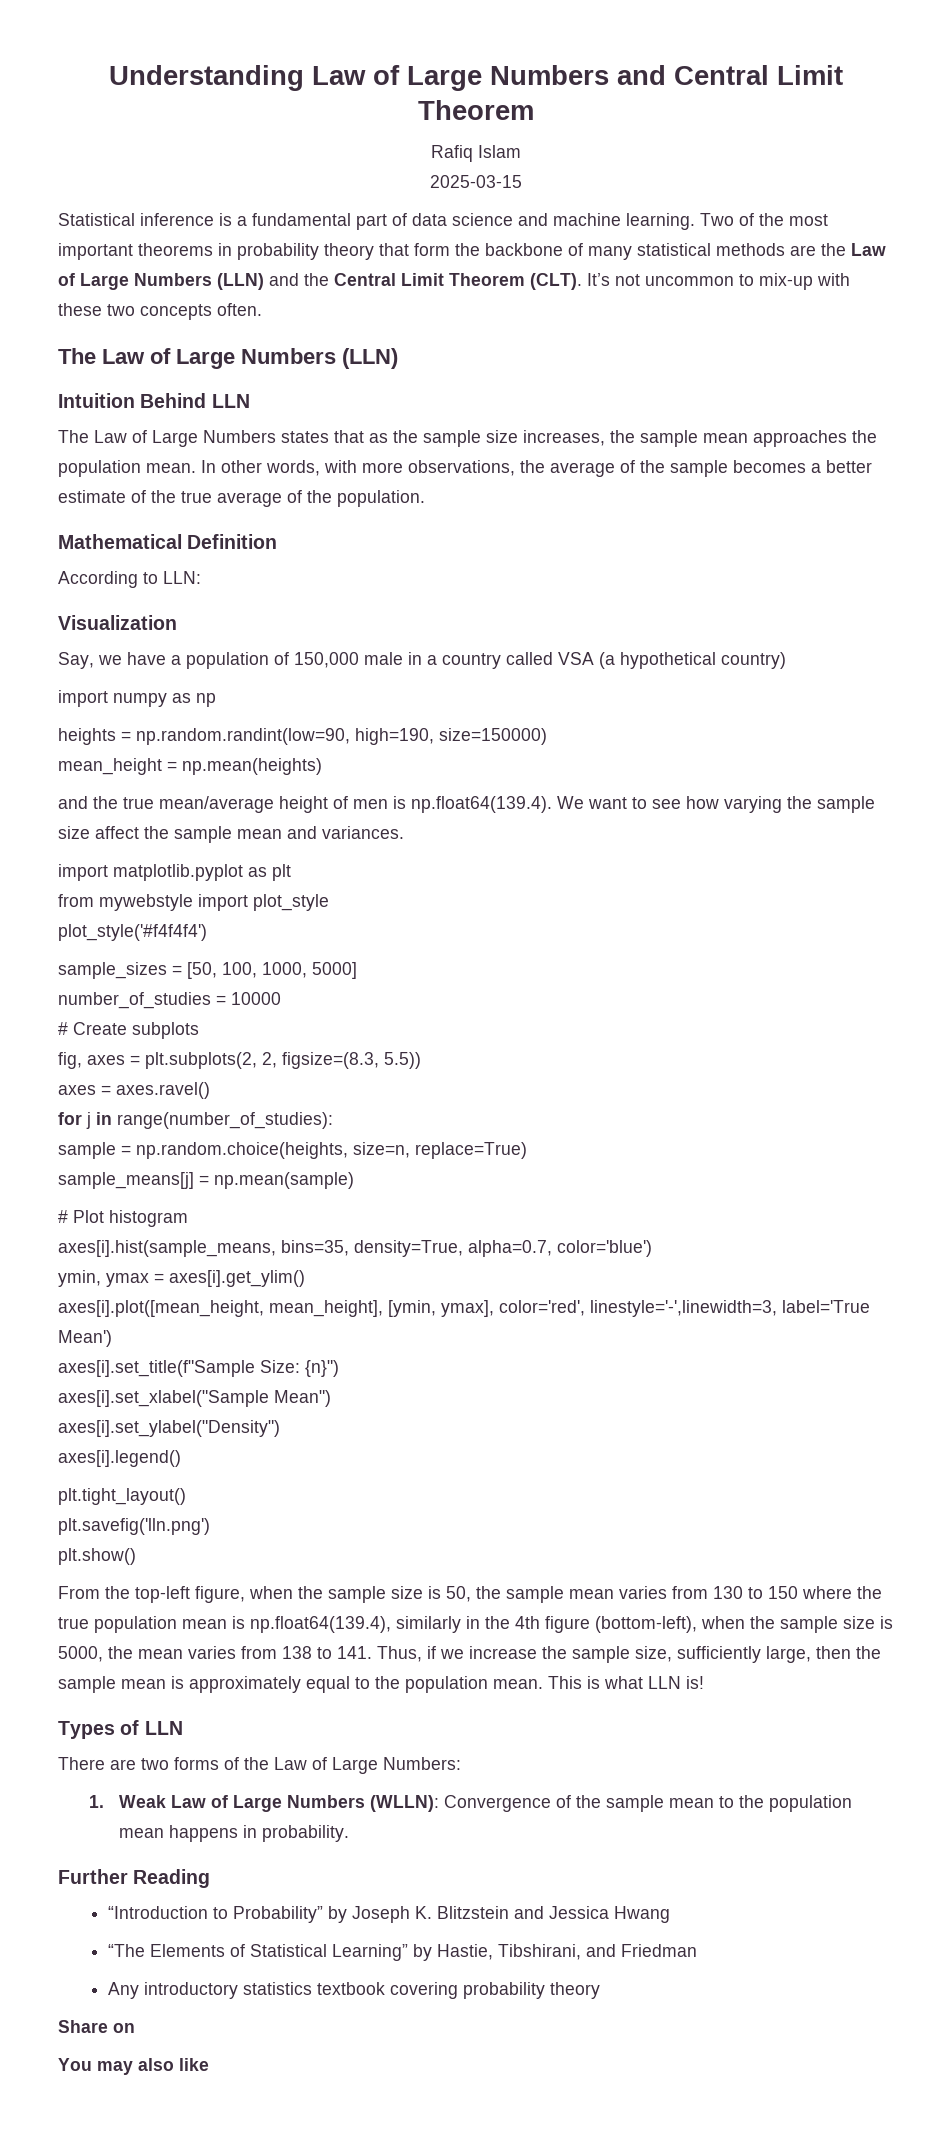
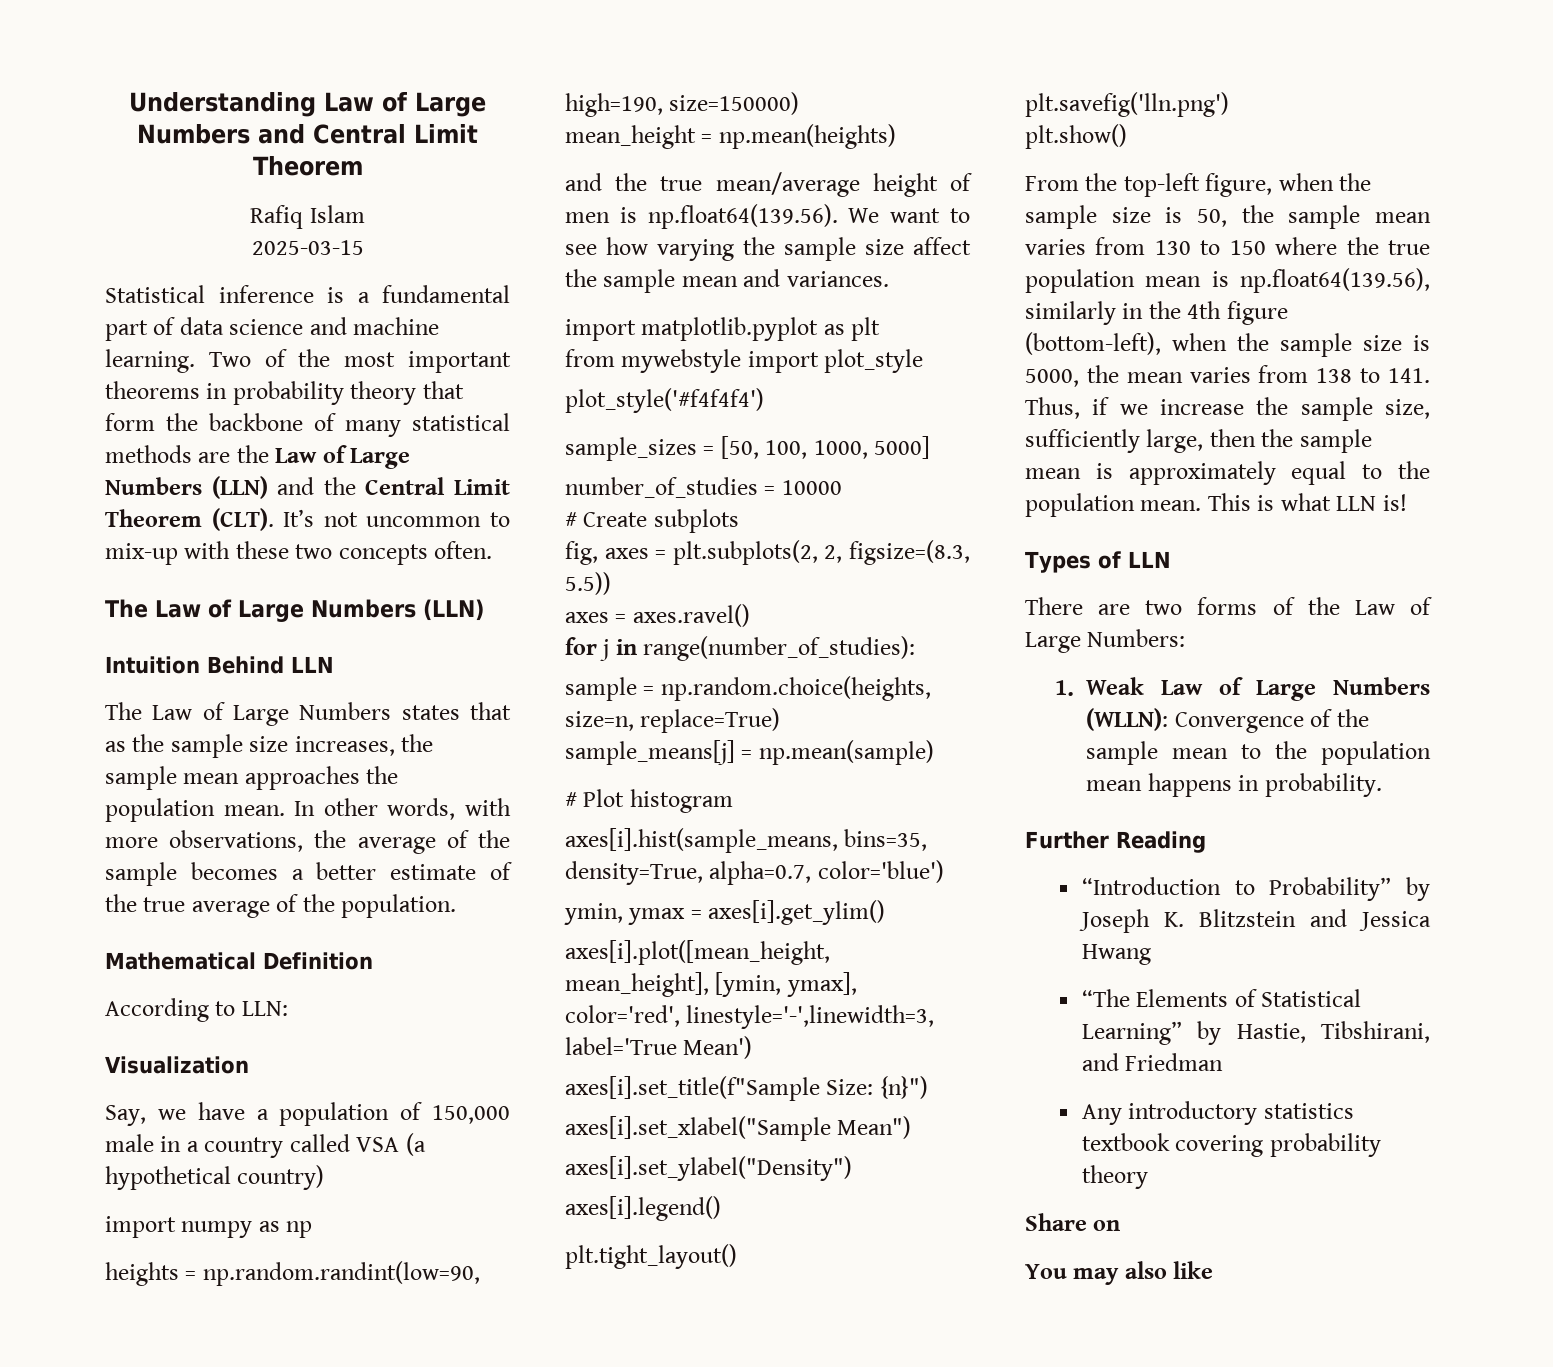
[411,796,552,813] np.float64(139.4). -> [647,204,838,229] np.float64(139.56).
[250,1616,391,1633] np.float64(139.4), -> [1240,268,1430,293] np.float64(139.56),

